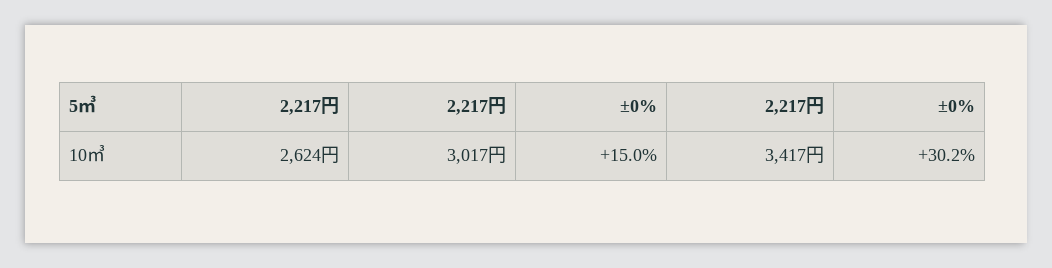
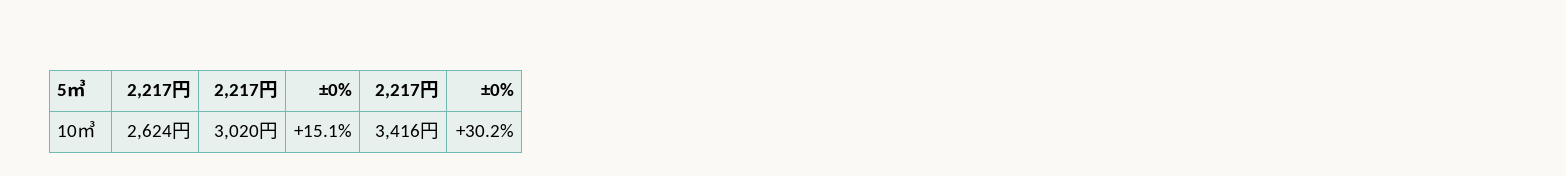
[446,146,506,164] [599,149,657,161] [764,149,806,164] 3,017円 | +15.0% | 3,417 -> [214,122,279,140] [294,124,353,137] [375,124,421,140] 3,020円 | +15.1% | 3,416

